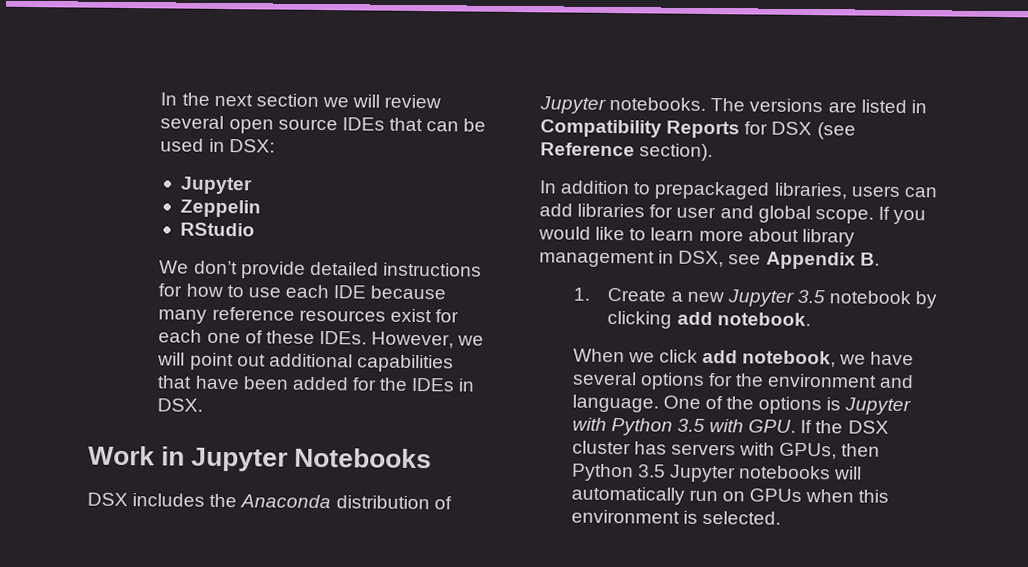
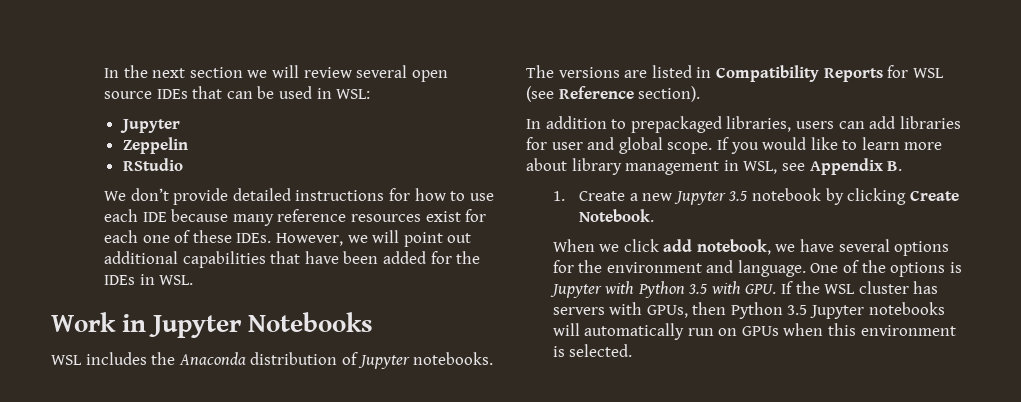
[228,139,275,153] DSX: -> [336,89,371,99] WSL:
[157,398,204,412] DSX. -> [159,275,194,285] WSL.
[87,492,128,507] DSX -> [51,355,82,365] WSL
[771,121,813,136] DSX -> [912,68,944,78] WSL
[678,250,725,268] DSX, -> [743,161,778,174] WSL,
[676,311,811,327] add notebook. -> [909,190,959,201] [578,209,654,222] Create Notebook.
[847,420,889,434] DSX -> [824,284,856,294] WSL

